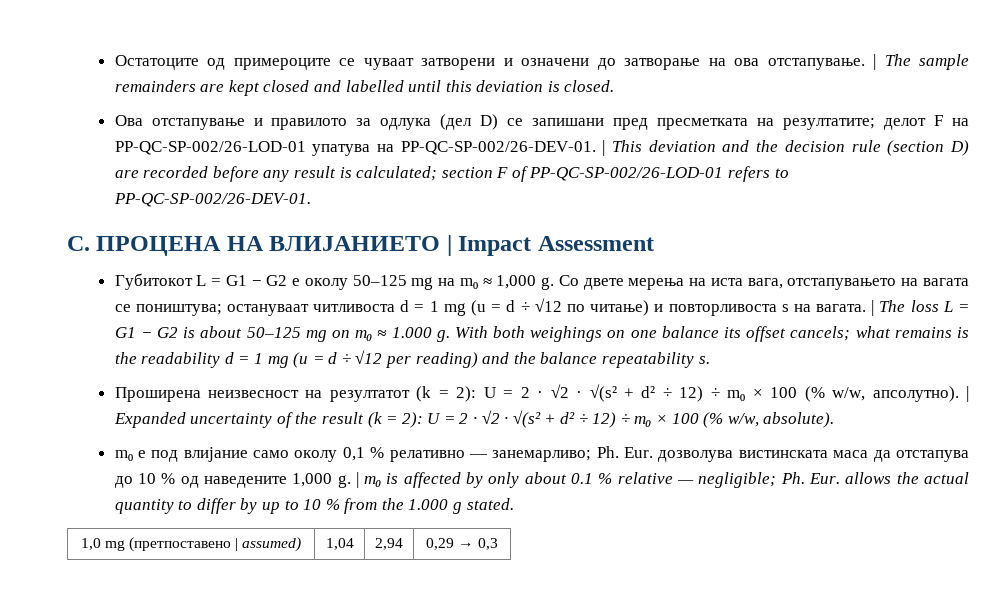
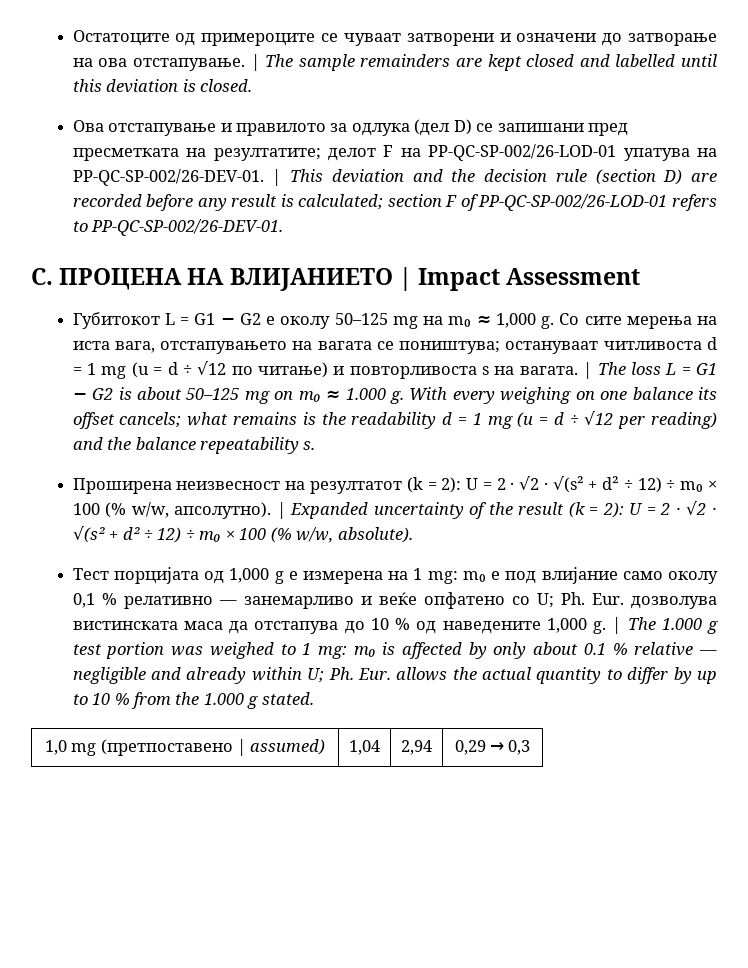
[583,278,624,290] двете -> [584,316,622,325] сите
[493,326,603,342] both weighings -> [452,387,572,404] every weighing
(835, 420) none -> [72,567,458,584] Тест порцијата од 1,000 g е измерена на 1 mg:
[492,450,592,462] занемарливо; -> [243,592,554,609] занемарливо и веќе опфатено со U;
(359, 480) none -> [627,617,718,634] [72,642,347,659] The 1.000 g test portion was weighed to 1 mg:
[698,472,777,488] negligible; -> [72,667,325,684] negligible and already within U;

